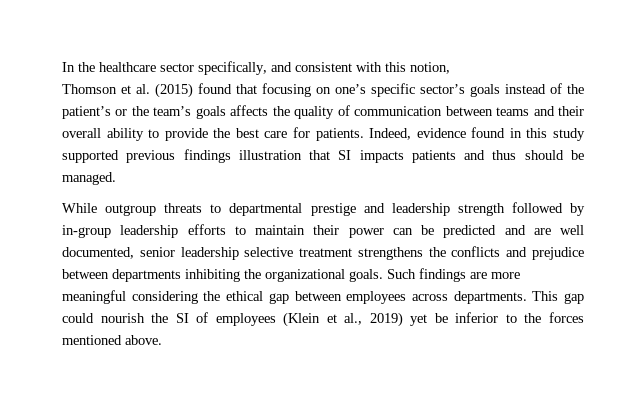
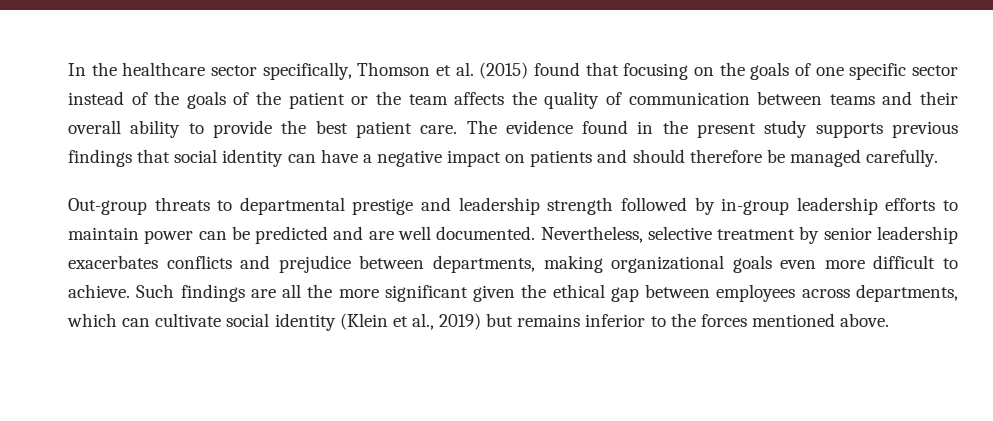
[271,62,450,74] and consistent with this notion, // -> (352, 71) none
[335,83,584,97] [62,106,226,119] one’s specific sector’s goals instead of the patient’s or the team’s goals -> [719,62,958,80] [68,91,448,109] the goals of one specific sector instead of the goals of the patient or the team
[264,127,585,141] [62,149,584,163] [62,172,116,185] [62,203,157,216] care for patients. Indeed, evidence found in this study supported previous findings illustration that SI impacts patients and thus should be managed. // While outgroup -> [355,120,958,138] [68,149,939,167] [68,198,147,215] patient care. The evidence found in the present study supports previous findings that social identity can have a negative impact on patients and should therefore be managed carefully. // Out-group
[313,225,340,235] their -> (139, 233) none
[62,246,584,260] [62,268,520,282] [62,290,198,304] documented, senior leadership selective treatment strengthens the conflicts and prejudice between departments inhibiting the organizational goals. Such findings are more meaningful considering -> [436,226,959,244] [68,255,959,273] [68,284,516,302] documented. Nevertheless, selective treatment by senior leadership exacerbates conflicts and prejudice between departments, making organizational goals even more difficult to achieve. Such findings are all the more significant given
[453,291,584,304] [62,312,276,326] departments. This gap could nourish the SI of employees -> [855,284,958,302] [67,313,336,331] departments, which can cultivate social identity
[410,313,448,326] yet be -> [486,313,581,327] but remains

